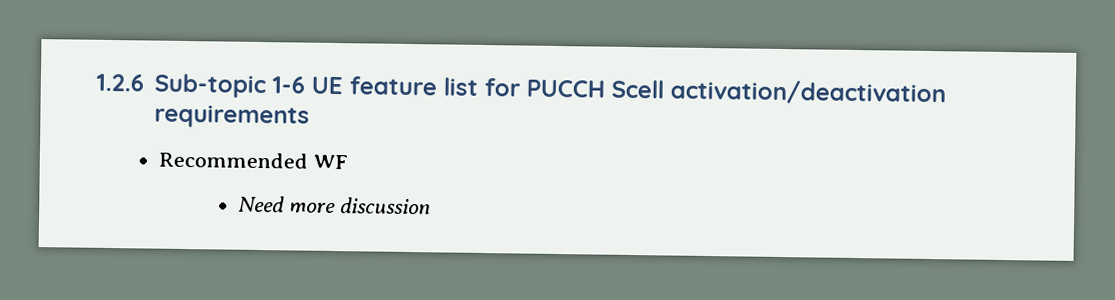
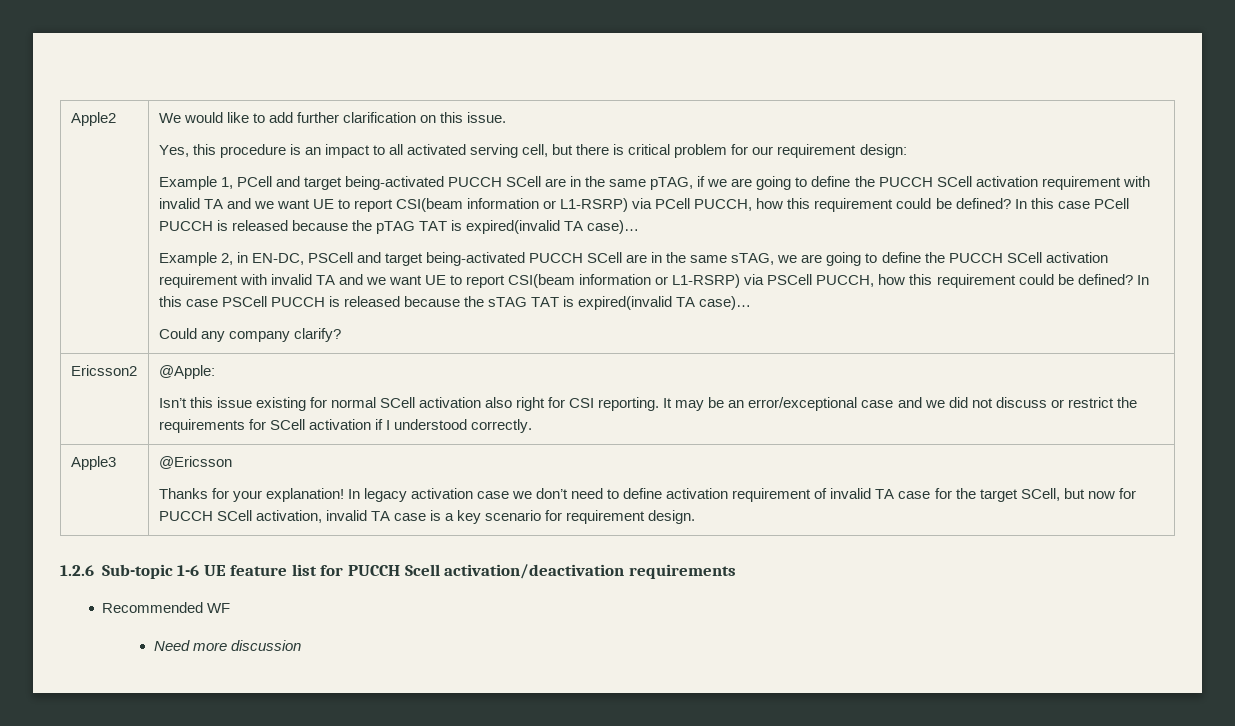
(96, 82) none -> [70,112,116,126] [158,112,507,123] [158,144,907,158] [158,176,1150,190] [158,198,1129,212] [158,220,640,234] [158,252,1108,266] [158,274,1149,288] [158,296,752,310] [158,328,341,342] [70,365,137,376] [158,365,215,379] [158,397,1137,411] [158,419,532,433] [70,456,116,470] [158,456,232,469] [158,488,1136,502] [158,510,696,524] Apple2 | We would like to add further clarification on this issue. // Yes, this procedure is an impact to all activated serving cell, but there is critical problem for our requirement design: // Example 1, PCell and target being-activated PUCCH SCell are in the same pTAG, if we are going to define the PUCCH SCell activation requirement with invalid TA and we want UE to report CSI(beam information or L1-RSRP) via PCell PUCCH, how this requirement could be defined? In this case PCell PUCCH is released because the pTAG TAT is expired(invalid TA case)… // Example 2, in EN-DC, PSCell and target being-activated PUCCH SCell are in the same sTAG, we are going to define the PUCCH SCell activation requirement with invalid TA and we want UE to report CSI(beam information or L1-RSRP) via PSCell PUCCH, how this requirement could be defined? In this case PSCell PUCCH is released because the sTAG TAT is expired(invalid TA case)… // Could any company clarify? // Ericsson2 | @Apple: // Isn’t this issue existing for normal SCell activation also right for CSI reporting. It may be an error/exceptional case and we did not discuss or restrict the requirements for SCell activation if I understood correctly. // Apple3 | @Ericsson // Thanks for your explanation! In legacy activation case we don’t need to define activation requirement of invalid TA case for the target SCell, but now for PUCCH SCell activation, invalid TA case is a key scenario for requirement design. //

